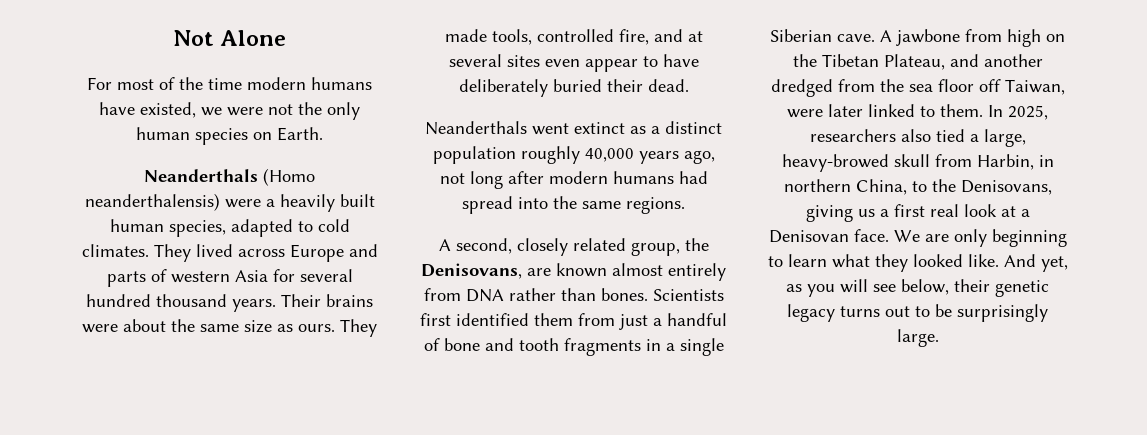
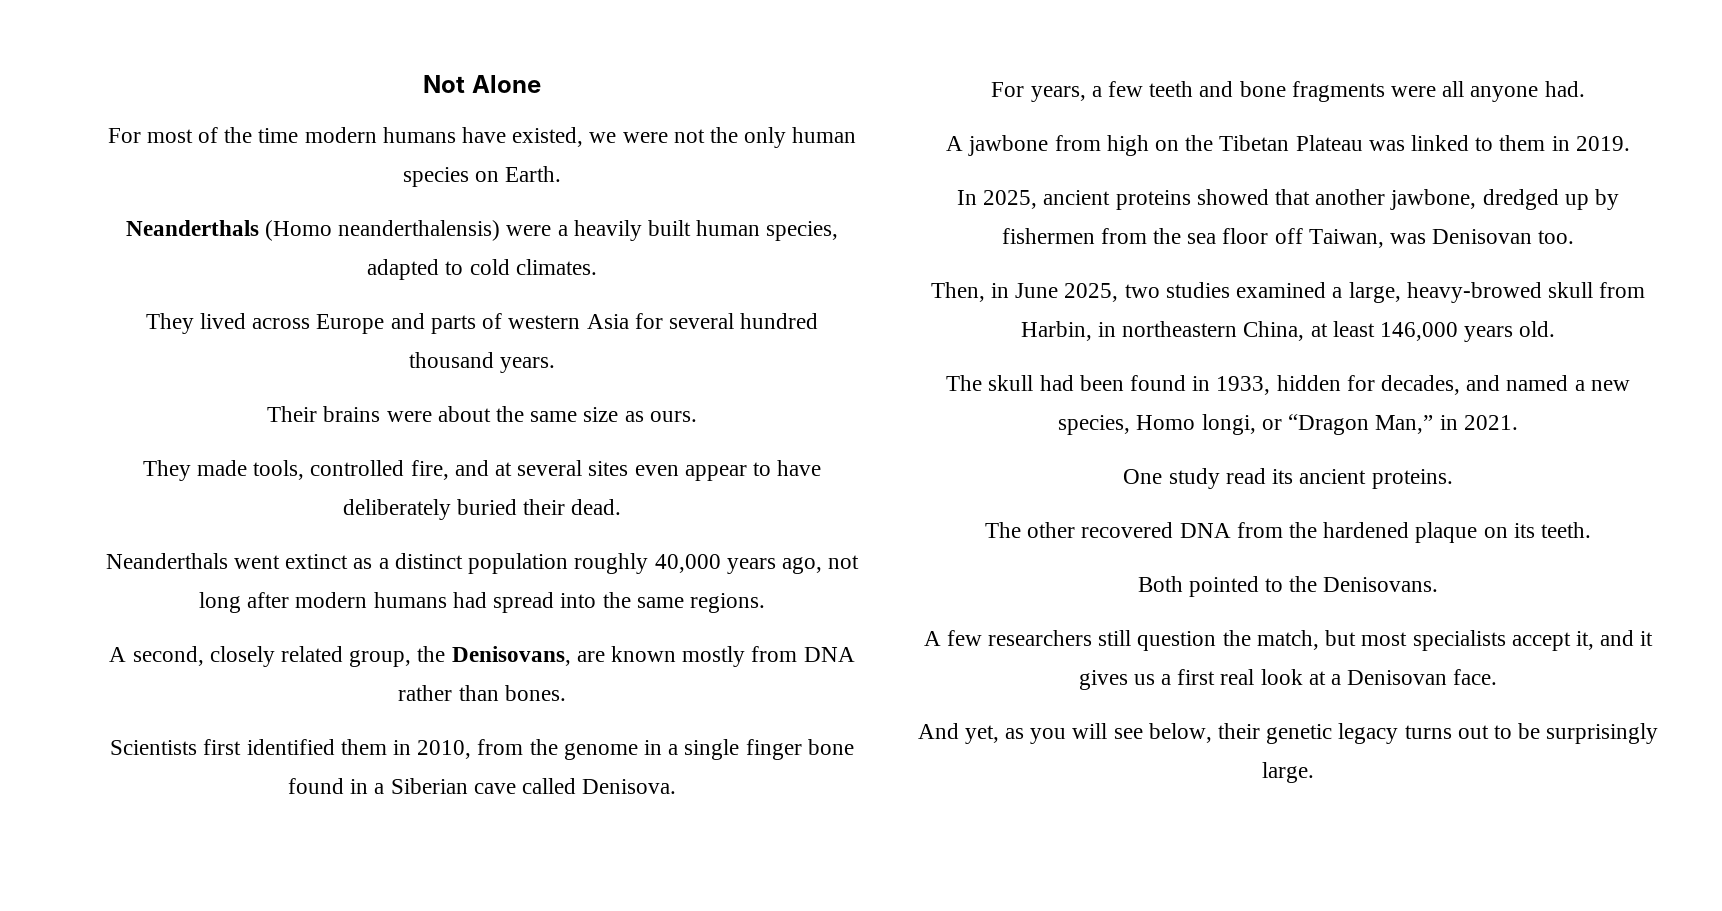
(149, 250) none -> (597, 267) //
(276, 305) none -> (556, 365) //
(335, 328) none -> (697, 416) //
[612,263,726,281] almost entirely -> [682,646,746,667] mostly
(648, 294) none -> (566, 693) //
[578,313,727,330] [423,338,724,356] [770,29,875,42] from just a handful of bone and tooth fragments in a single Siberian cave. -> [392,739,854,760] [287,778,677,794] [991,81,1585,102] in 2010, from the genome in a single finger bone found in a Siberian cave called Denisova. // For years, a few teeth and bone fragments were all anyone had. //
[883,54,1043,70] [770,79,833,97] Plateau, and another dredged -> [1295,135,1630,151] [956,189,1620,210] [1001,228,1095,244] Plateau was linked to them in 2019. // In 2025, ancient proteins showed that another jawbone, dredged up by fishermen
[787,104,1048,120] [809,129,965,142] were later linked to them. In 2025, researchers also tied -> [1390,229,1575,244] [930,282,1327,302] was Denisovan too. // Then, in June 2025, two studies examined
[783,179,1052,195] [805,205,853,222] northern China, to the Denisovans, giving -> [1122,321,1556,342] [946,375,1630,395] [1058,414,1518,435] [1123,468,1453,489] [984,522,1592,543] [1137,576,1439,597] [923,630,1654,651] [1078,670,1128,690] northeastern China, at least 146,000 years old. // The skull had been found in 1933, hidden for decades, and named a new species, Homo longi, or “Dragon Man,” in 2021. // One study read its ancient proteins. // The other recovered DNA from the hardened plaque on its teeth. // Both pointed to the Denisovans. // A few researchers still question the match, but most specialists accept it, and it gives
[893,229,1067,247] [767,254,999,272] We are only beginning to learn what they looked like. -> (1498, 677) //

